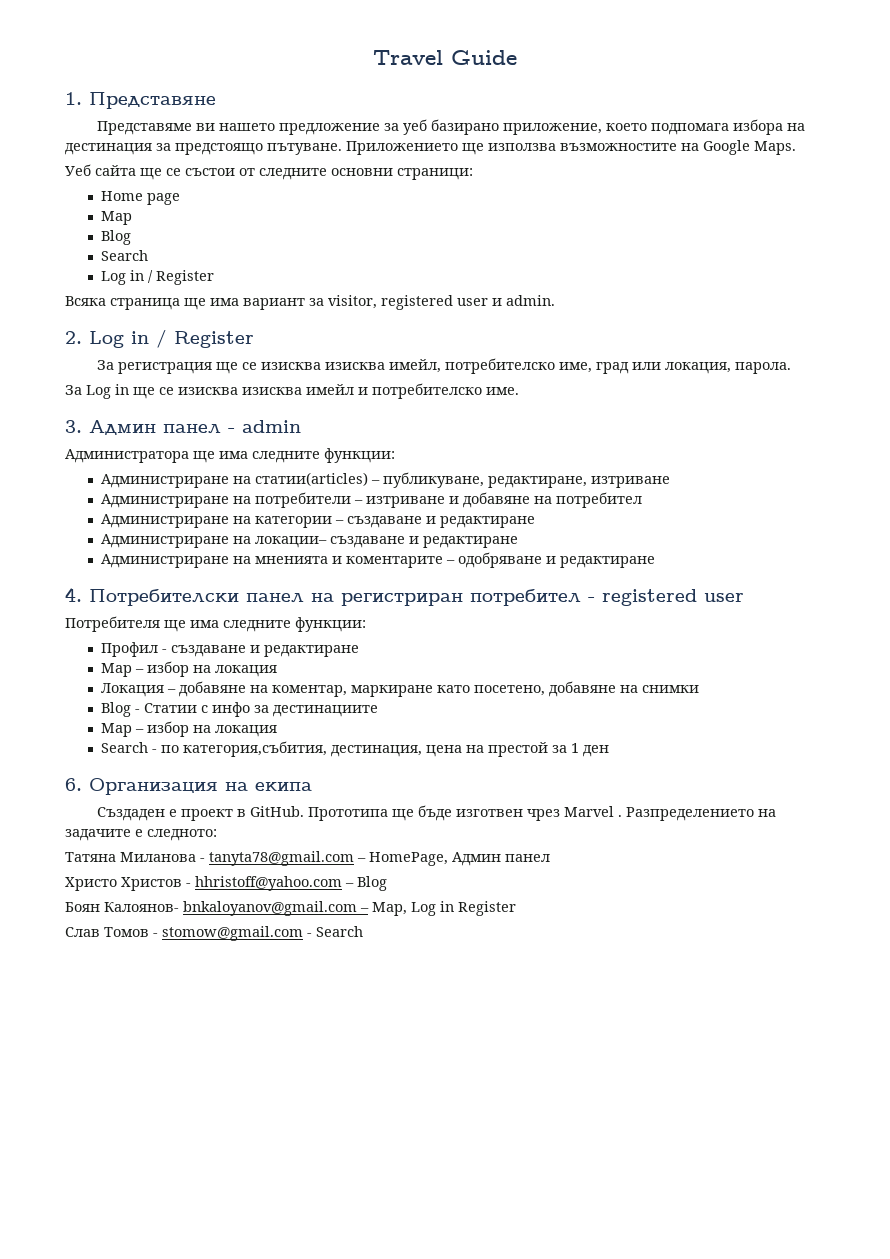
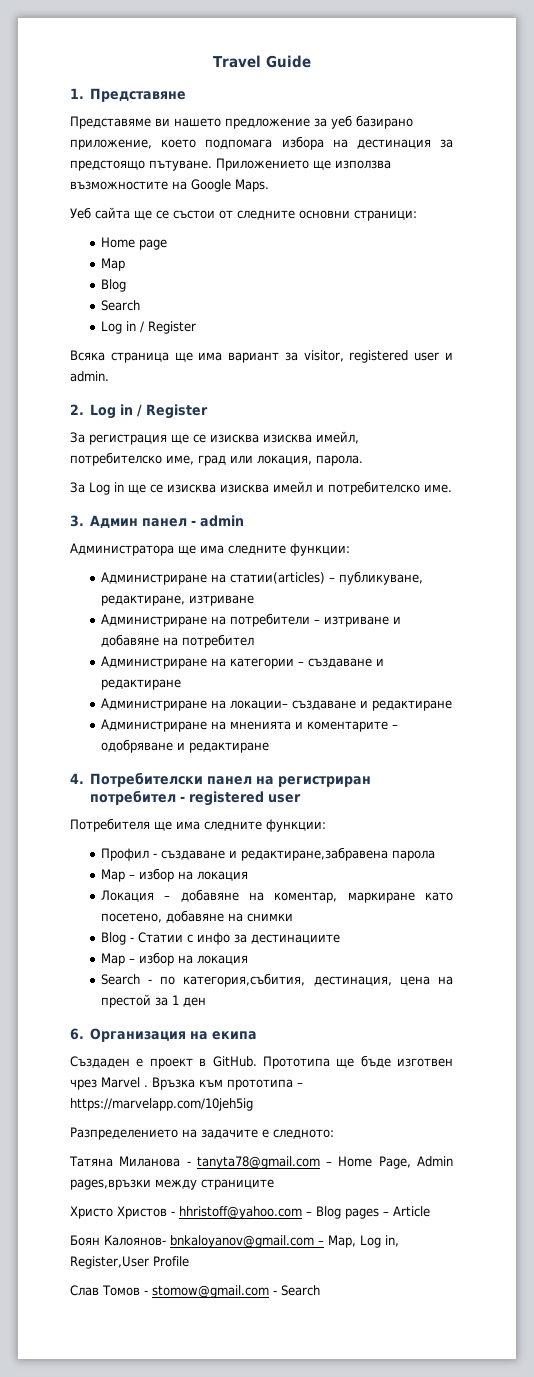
[264,645,360,657] редактиране -> [240,847,435,861] редактиране,забравена парола
(623, 816) none -> [152,1077,303,1090] [70,1098,253,1111] Връзка към прототипа – https://marvelapp.com/10jeh5ig //
[369,852,550,866] HomePage, Админ панел -> [338,1156,453,1169] [70,1179,274,1190] Home Page, Admin pages,връзки между страниците
(387, 883) none -> [345,1206,430,1219] pages – Article
[440,901,516,916] in Register -> [385,1235,399,1247] [70,1256,189,1269] in, Register,User Profile

